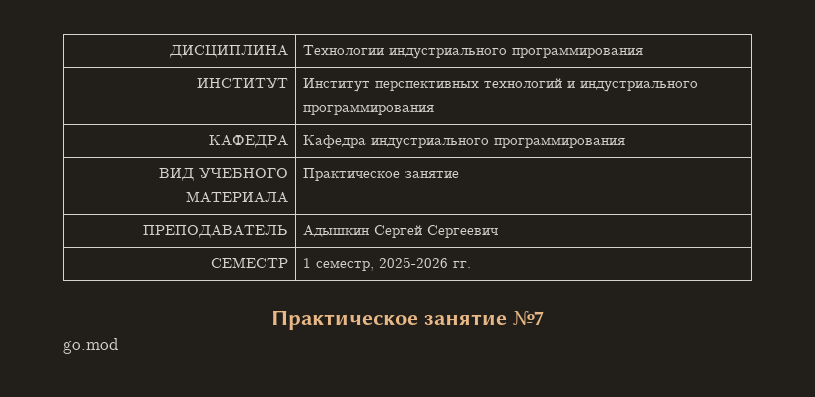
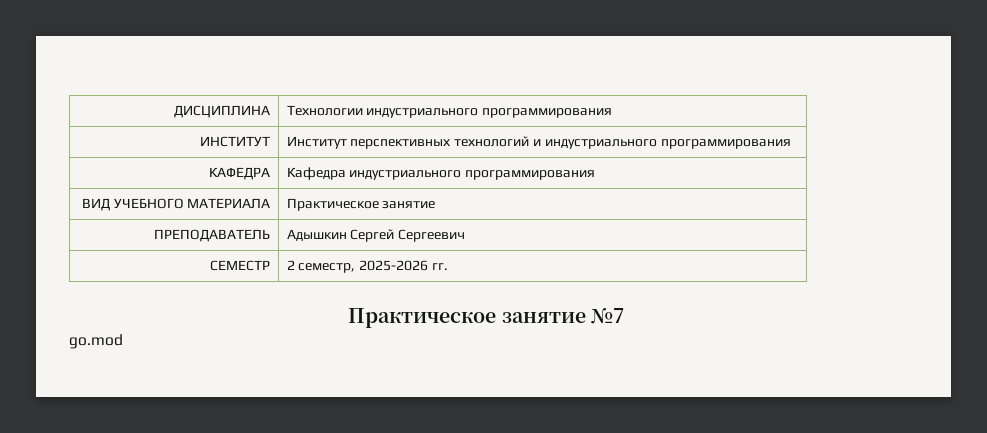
[302,258,311,268] 1 -> [286,260,295,270] 2

